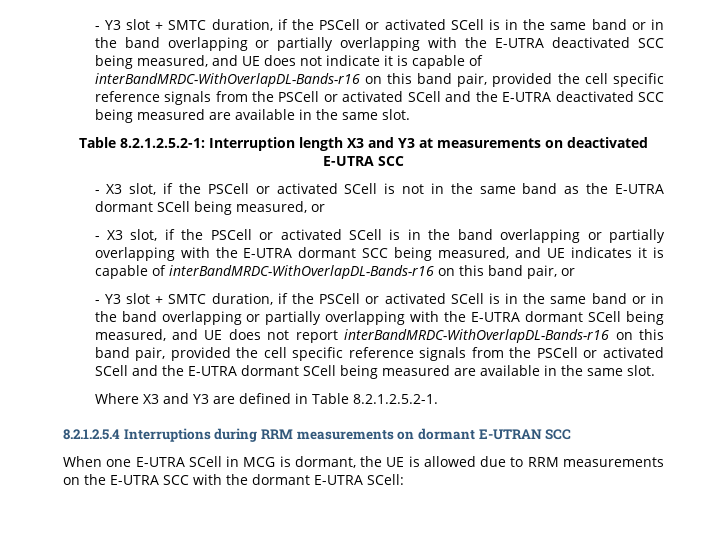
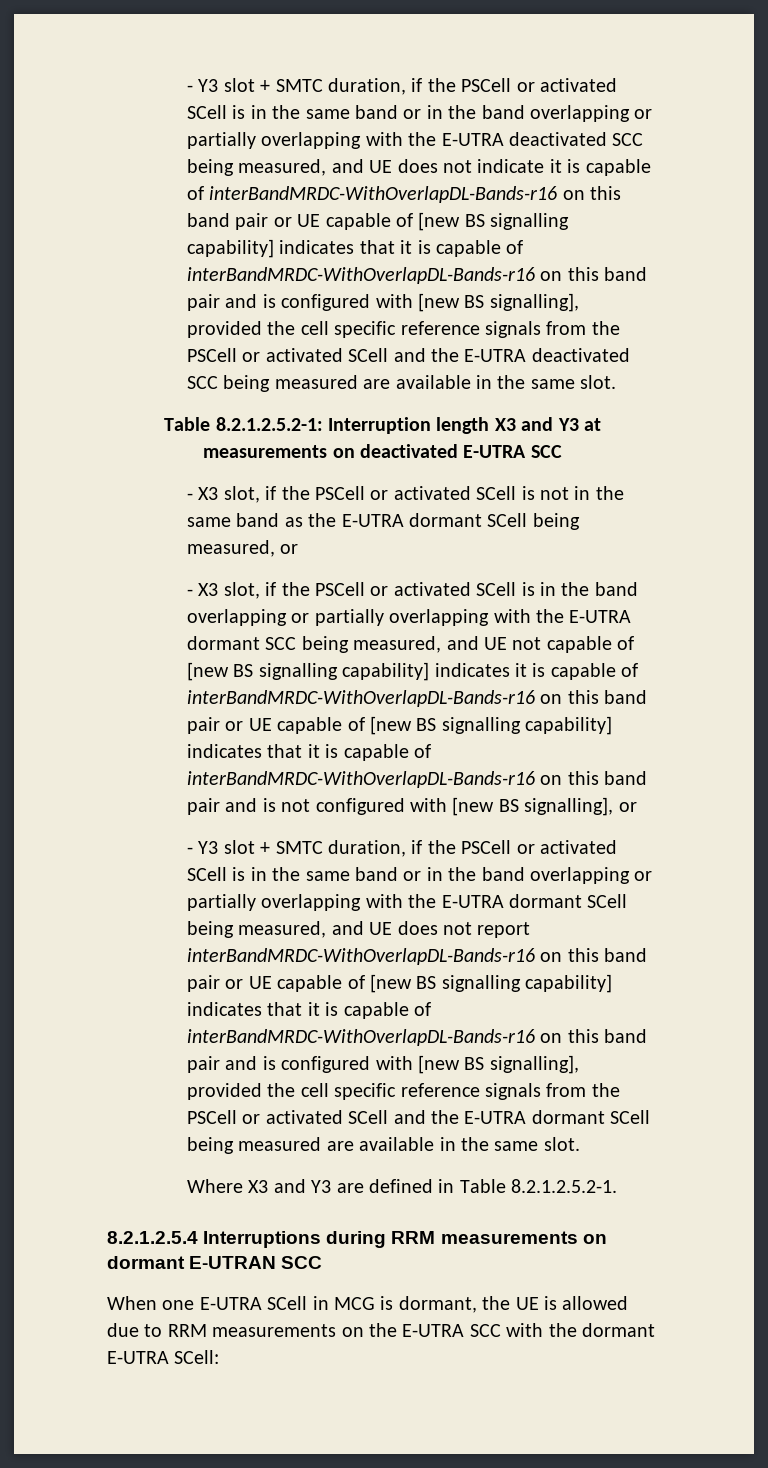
[457,73,488,87] pair, -> [235,212,570,231] [186,239,524,258] [186,267,648,284] [186,293,579,312] pair or UE capable of [new BS signalling capability] indicates that it is capable of interBandMRDC-WithOverlapDL-Bands-r16 on this band pair and is configured with [new BS signalling],
(566, 253) none -> [512,636,635,653] [186,662,430,681] not capable of [new BS signalling capability]
[526,265,557,279] pair, -> [186,716,613,735] [186,744,431,761] [186,771,648,788] [186,797,614,816] pair or UE capable of [new BS signalling capability] indicates that it is capable of interBandMRDC-WithOverlapDL-Bands-r16 on this band pair and is not configured with [new BS signalling],
[135,347,166,361] pair, -> [186,974,613,993] [186,1002,431,1019] [186,1029,648,1046] [186,1055,579,1074] pair or UE capable of [new BS signalling capability] indicates that it is capable of interBandMRDC-WithOverlapDL-Bands-r16 on this band pair and is configured with [new BS signalling],

